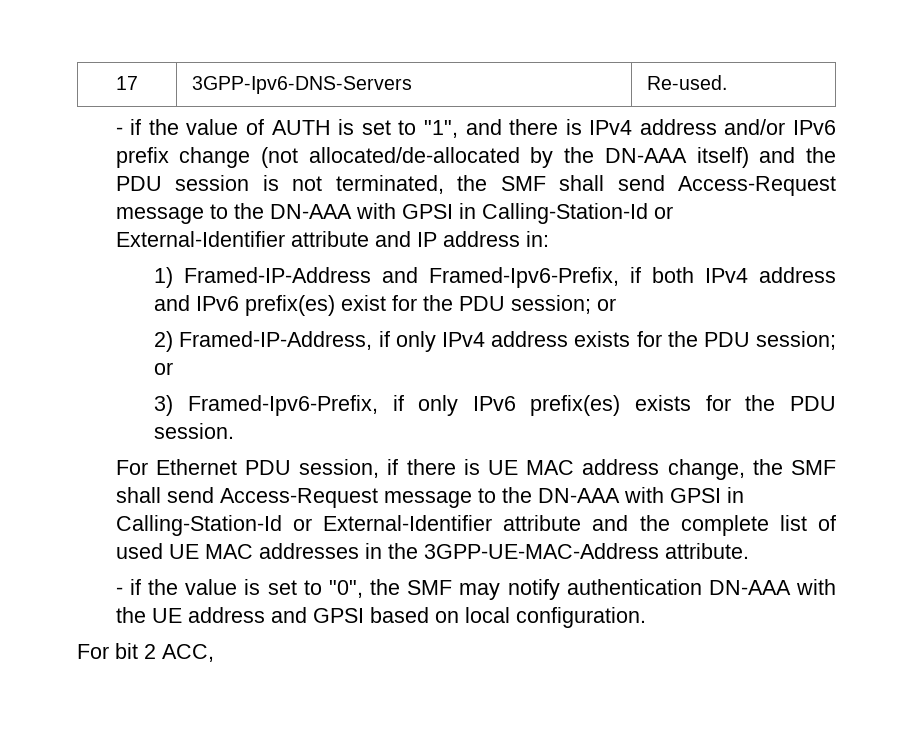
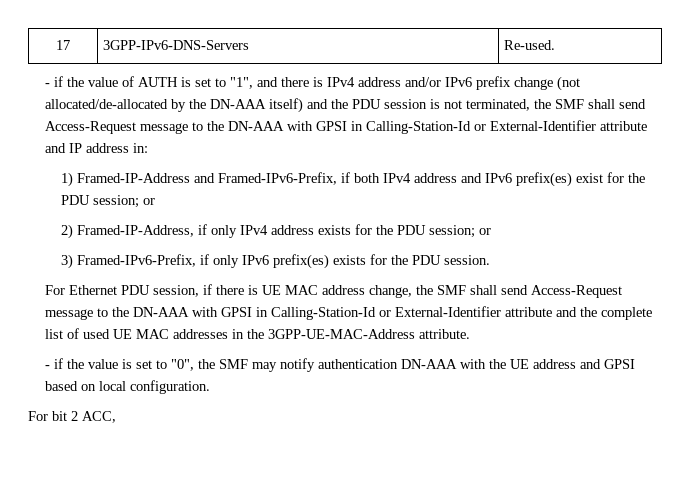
[192,76,413,94] 3GPP-Ipv6-DNS-Servers -> [103,40,250,50] 3GPP-IPv6-DNS-Servers
[429,267,620,288] Framed-Ipv6-Prefix, -> [218,172,338,185] Framed-IPv6-Prefix,
[187,395,378,416] Framed-Ipv6-Prefix, -> [77,254,197,267] Framed-IPv6-Prefix,

